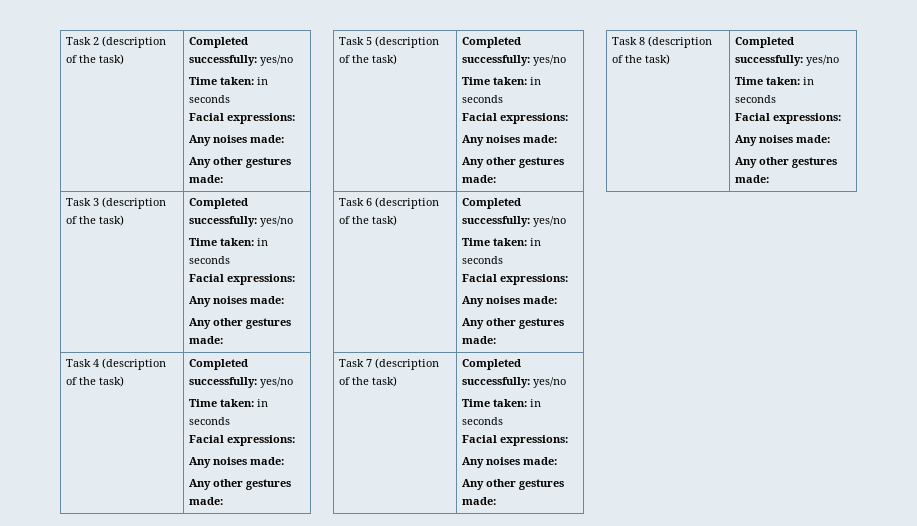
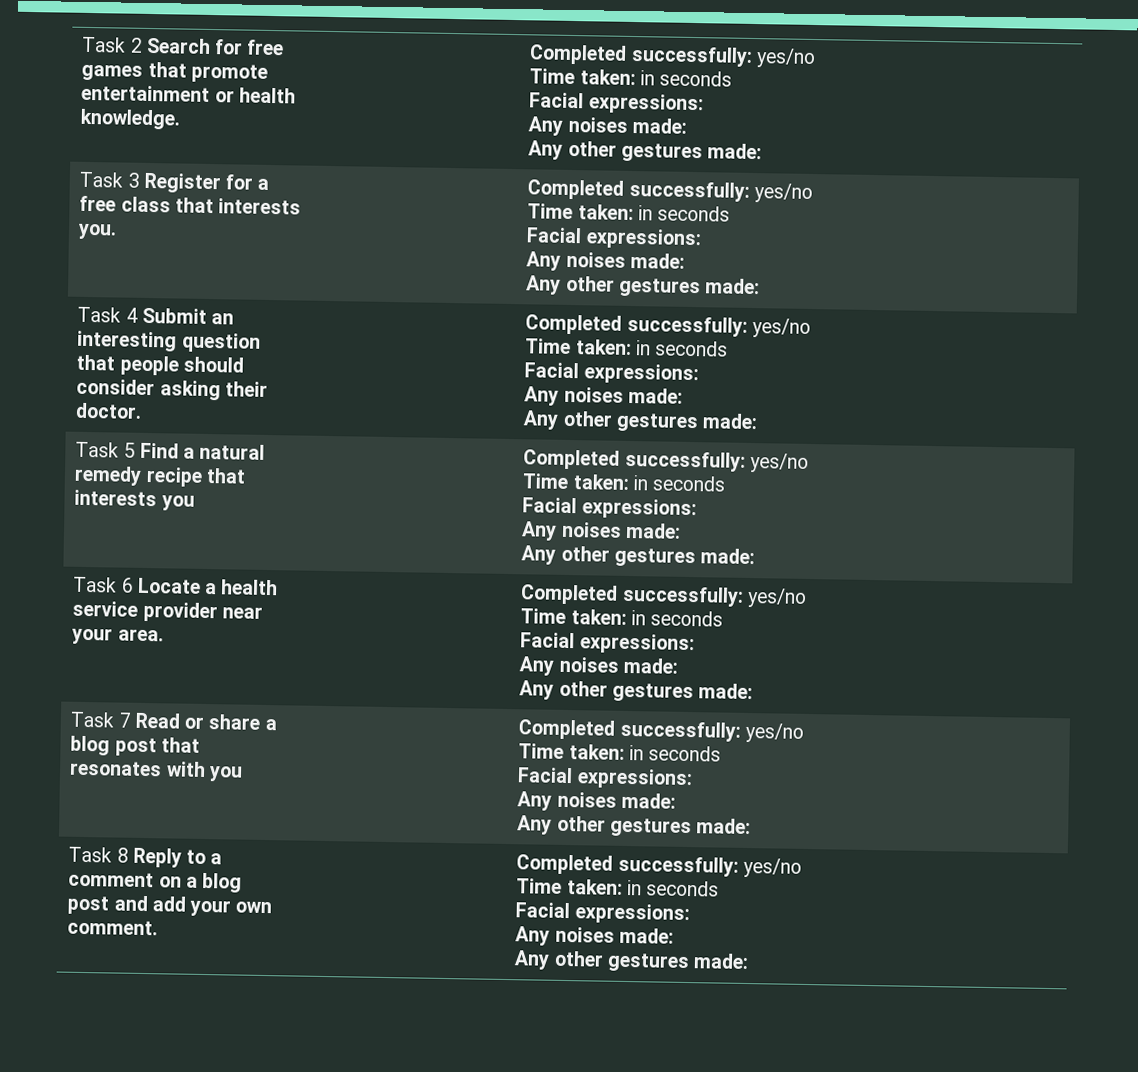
[102,36,167,48] [66,54,125,65] (description of the task) -> [145,37,285,56] [81,61,268,83] [81,84,296,104] [80,108,182,130] Search for free // games that promote // entertainment or health // knowledge.
[102,197,167,209] [66,215,125,226] (description of the task) -> [143,172,270,194] [79,195,302,215] [77,223,118,240] Register for a // free class that interests // you.
[102,358,167,370] [66,376,125,387] (description of the task) -> [141,307,235,325] [77,330,261,353] [76,354,244,376] [76,378,268,401] [75,402,143,419] Submit an // interesting question // that people should // consider asking their // doctor.
[375,36,440,48] [339,54,398,65] (description of the task) -> [139,442,266,460] [74,465,246,487] [74,489,195,511] Find a natural // remedy recipe that // interests you
[375,197,440,209] [339,215,398,226] (description of the task) -> [136,577,279,596] [72,600,263,623] [71,627,164,645] Locate a health // service provider near // your area.
[375,358,440,370] [339,376,398,387] (description of the task) -> [134,712,277,731] [70,735,200,757] [69,760,243,782] Read or share a // blog post that // resonates with you
[648,36,713,48] [612,54,671,65] (description of the task) -> [132,847,223,868] [68,871,243,893] [67,895,273,917] [67,919,159,936] Reply to a // comment on a blog // post and add your own // comment.

